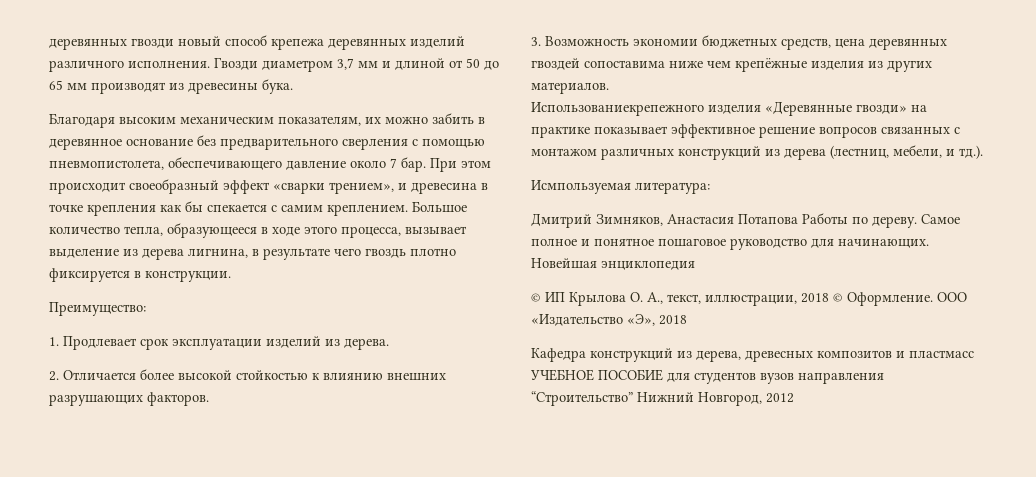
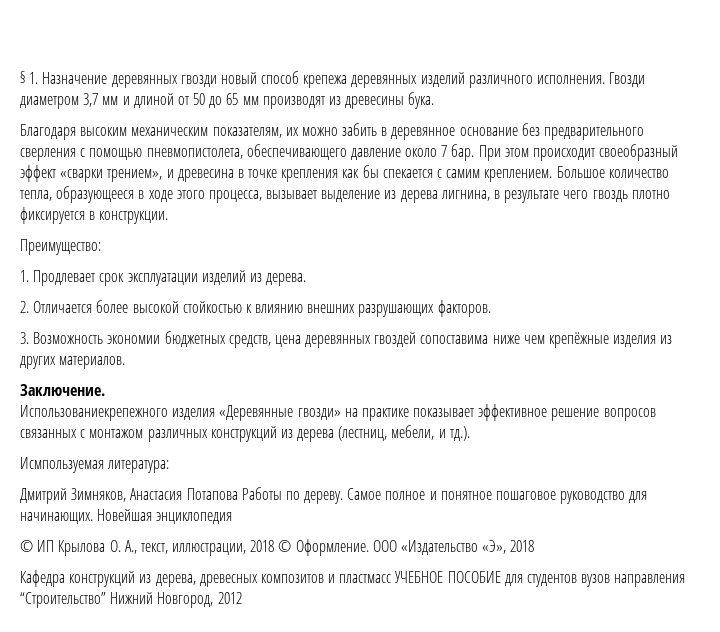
(49, 44) none -> [20,71,108,84] § 1. Назначение
(609, 88) none -> [20,384,105,396] // Заключение.

